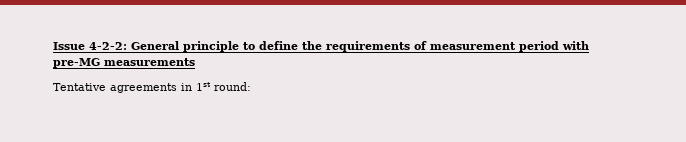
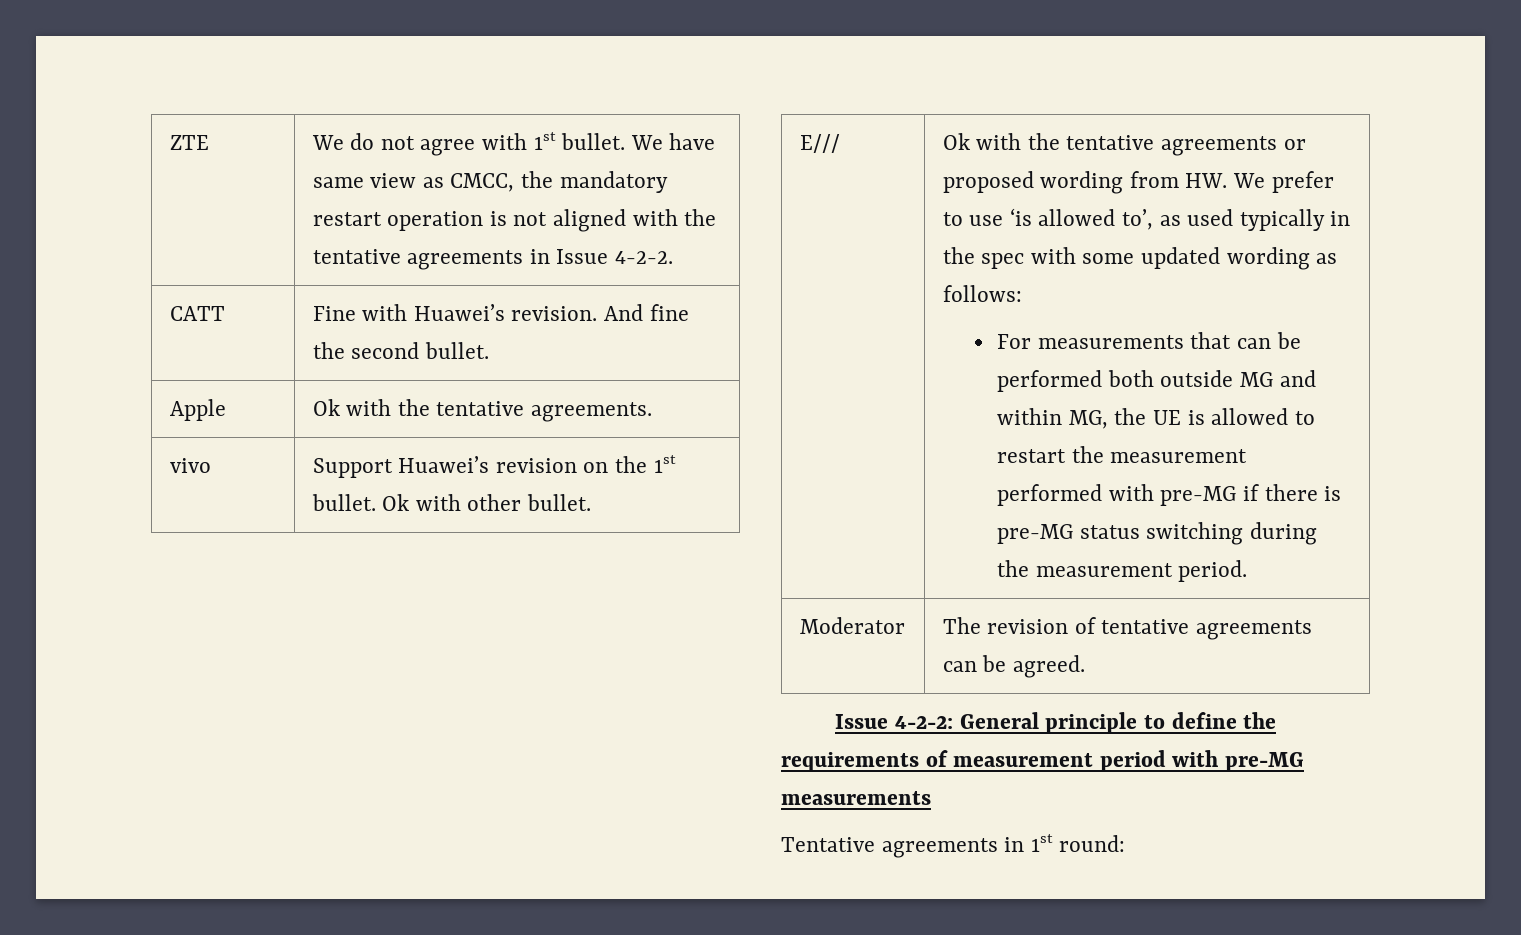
(53, 46) none -> [169,135,209,150] [311,132,716,156] [312,171,668,193] [312,209,717,232] [312,249,673,270] [169,306,225,321] [312,304,689,321] [312,342,489,359] [169,399,226,421] [312,399,652,422] [169,458,211,473] [312,455,676,478] [311,494,591,511] [799,134,840,153] [942,133,1306,156] [942,171,1334,194] [942,208,1351,231] [942,247,1338,270] [942,285,1022,302] [997,332,1301,349] [997,370,1316,392] [997,408,1315,429] [997,446,1248,463] [997,484,1342,506] [997,522,1318,545] [997,560,1248,582] [799,617,905,634] [942,617,1312,640] [942,655,1085,678] ZTE | We do not agree with 1st bullet. We have same view as CMCC, the mandatory restart operation is not aligned with the tentative agreements in Issue 4-2-2. // CATT | Fine with Huawei’s revision. And fine the second bullet. // Apple | Ok with the tentative agreements. // vivo | Support Huawei’s revision on the 1st bullet. Ok with other bullet. // E/// | Ok with the tentative agreements or proposed wording from HW. We prefer to use ‘is allowed to’, as used typically in the spec with some updated wording as follows: // For measurements that can be performed both outside MG and within MG, the UE is allowed to restart the measurement performed with pre-MG if there is pre-MG status switching during the measurement period. // Moderator | The revision of tentative agreements can be agreed. //

